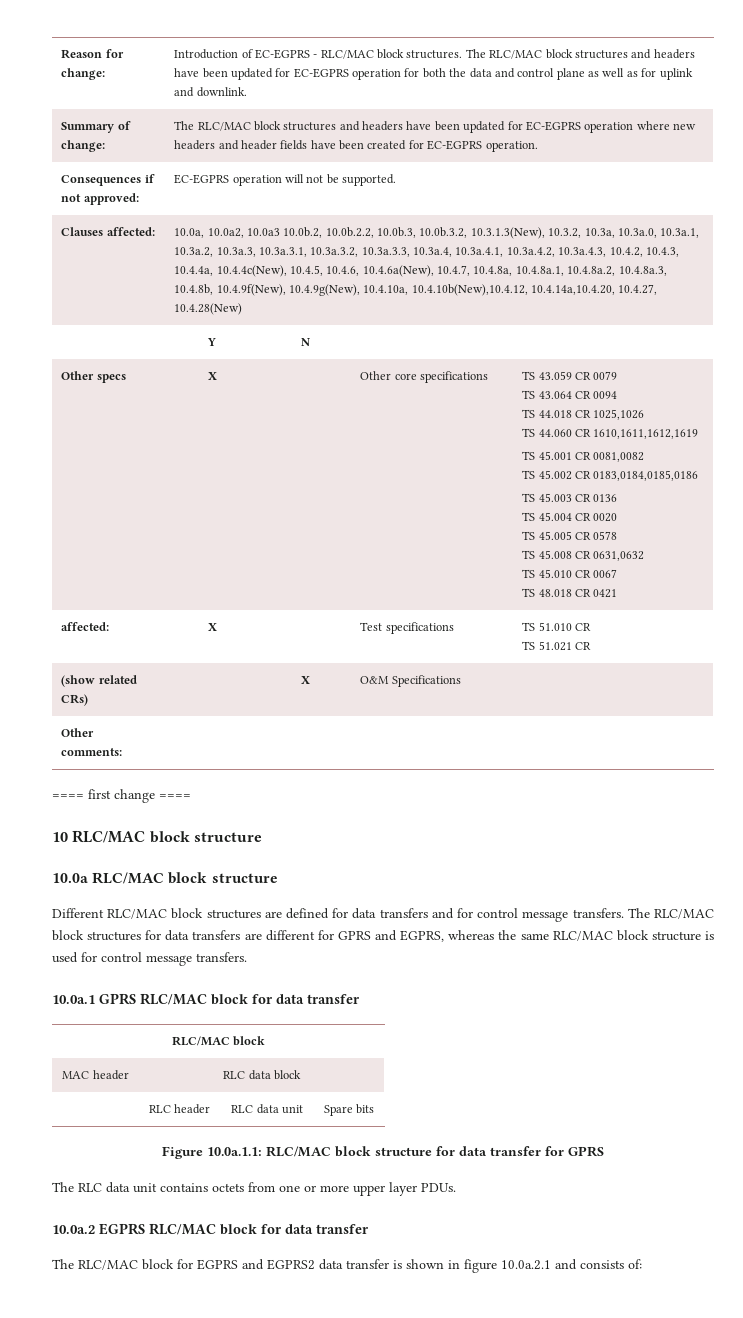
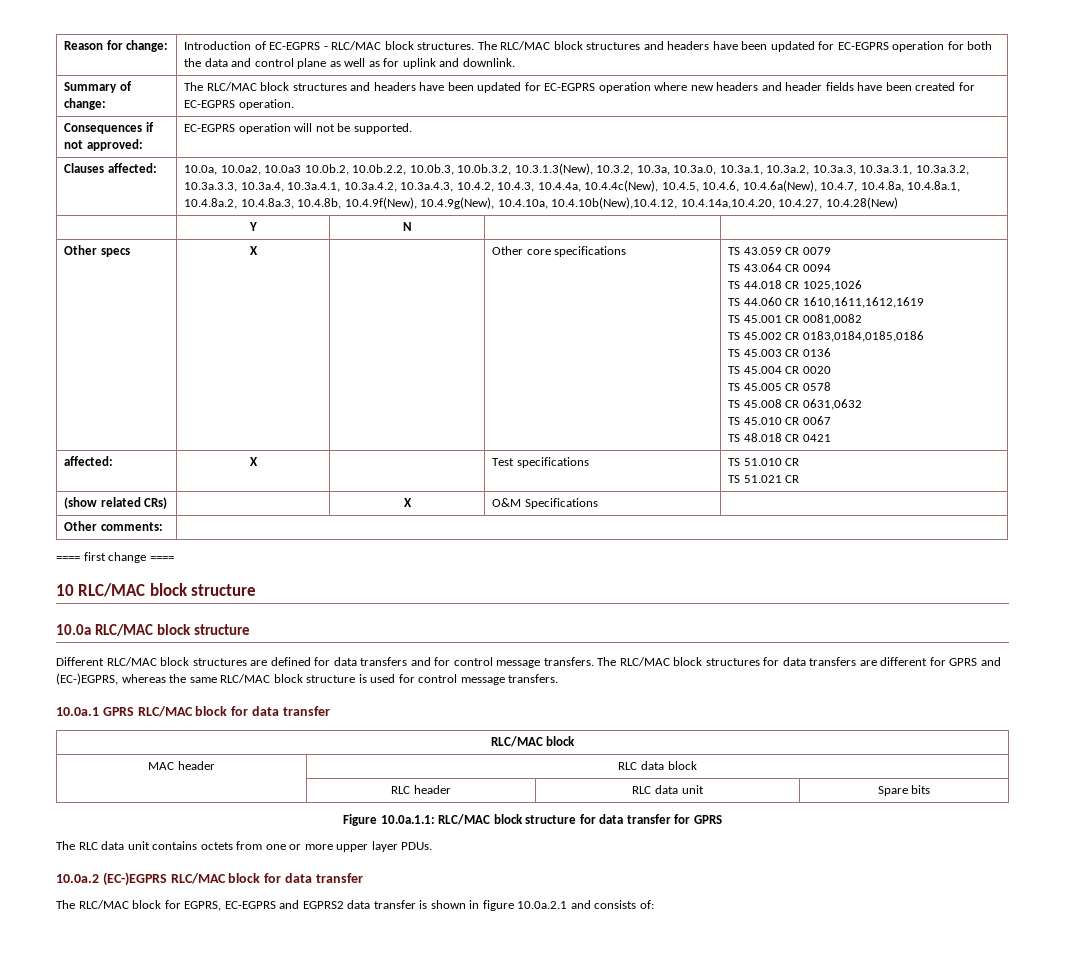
[400,930,445,942] EGPRS, -> [56,673,118,685] (EC-)EGPRS,
[99,1223,145,1235] EGPRS -> [102,872,167,886] (EC-)EGPRS
[197,1259,238,1270] EGPRS -> [184,901,276,911] EGPRS, EC-EGPRS

